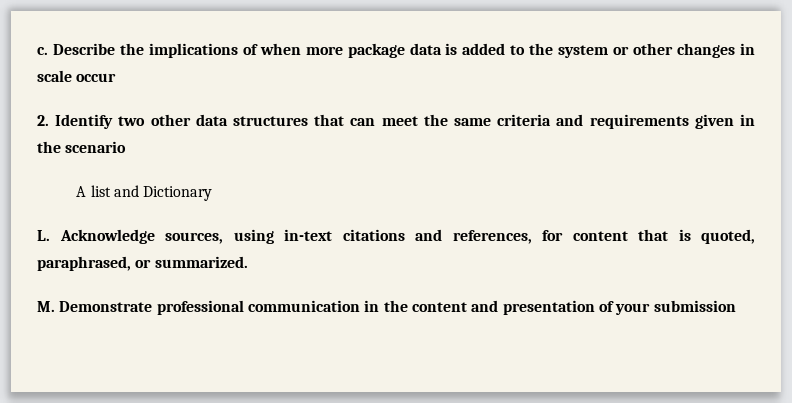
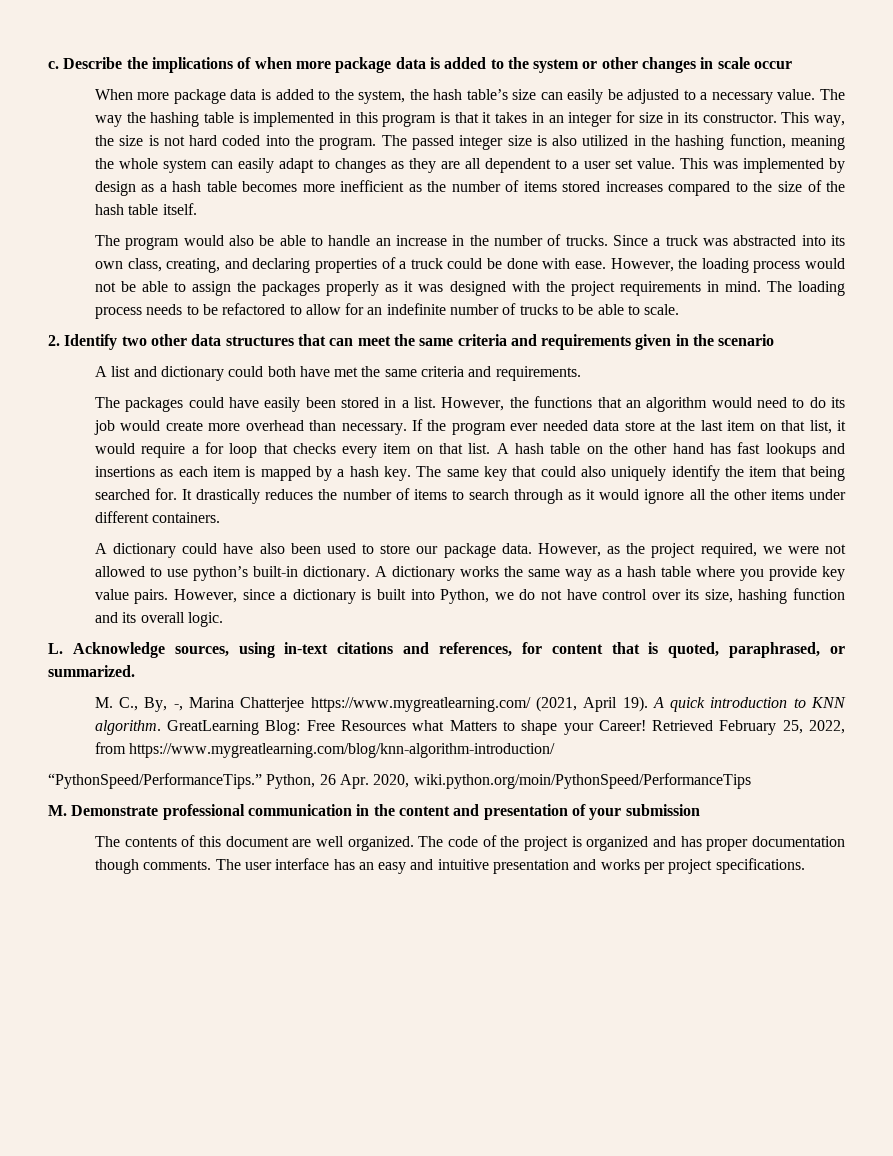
(117, 77) none -> [94,89,846,104] [94,111,846,127] [94,134,845,150] [94,158,846,173] [94,180,846,196] [94,203,197,215] [94,234,845,250] [94,257,845,273] [94,281,845,296] [94,303,680,319] // When more package data is added to the system, the hash table’s size can easily be adjusted to a necessary value. The way the hashing table is implemented in this program is that it takes in an integer for size in its constructor. This way, the size is not hard coded into the program. The passed integer size is also utilized in the hashing function, meaning the whole system can easily adapt to changes as they are all dependent to a user set value. This was implemented by design as a hash table becomes more inefficient as the number of items stored increases compared to the size of the hash table itself. // The program would also be able to handle an increase in the number of trucks. Since a truck was abstracted into its own class, creating, and declaring properties of a truck could be done with ease. However, the loading process would not be able to assign the packages properly as it was designed with the project requirements in mind. The loading process needs to be refactored to allow for an indefinite number of trucks to be able to scale.
[143,186,213,201] Dictionary -> [160,366,581,381] [94,396,846,412] [93,419,846,435] [94,442,845,458] [94,465,845,481] [94,488,847,504] [94,511,221,523] [94,543,847,558] [94,566,846,581] [94,588,846,604] [94,612,223,627] dictionary could both have met the same criteria and requirements. // The packages could have easily been stored in a list. However, the functions that an algorithm would need to do its job would create more overhead than necessary. If the program ever needed data store at the last item on that list, it would require a for loop that checks every item on that list. A hash table on the other hand has fast lookups and insertions as each item is mapped by a hash key. The same key that could also uniquely identify the item that being searched for. It drastically reduces the number of items to search through as it would ignore all the other items under different containers. // A dictionary could have also been used to store our package data. However, as the project required, we were not allowed to use python’s built-in dictionary. A dictionary works the same way as a hash table where you provide key value pairs. However, since a dictionary is built into Python, we do not have control over its size, hashing function and its overall logic.
(248, 262) none -> [94,696,847,712] [94,720,846,735] [94,742,556,758] [48,773,751,789] // M. C., By, -, Marina Chatterjee https://www.mygreatlearning.com/ (2021, April 19). A quick introduction to KNN algorithm. GreatLearning Blog: Free Resources what Matters to shape your Career! Retrieved February 25, 2022, from https://www.mygreatlearning.com/blog/knn-algorithm-introduction/ // “PythonSpeed/PerformanceTips.” Python, 26 Apr. 2020, wiki.python.org/moin/PythonSpeed/PerformanceTips
(736, 306) none -> [94,835,845,851] [94,858,805,874] // The contents of this document are well organized. The code of the project is organized and has proper documentation though comments. The user interface has an easy and intuitive presentation and works per project specifications.

